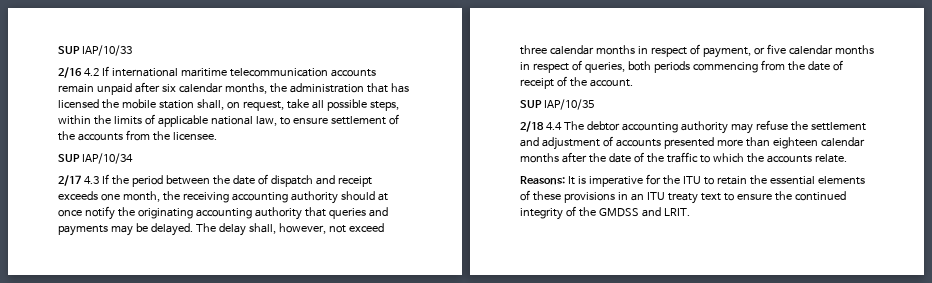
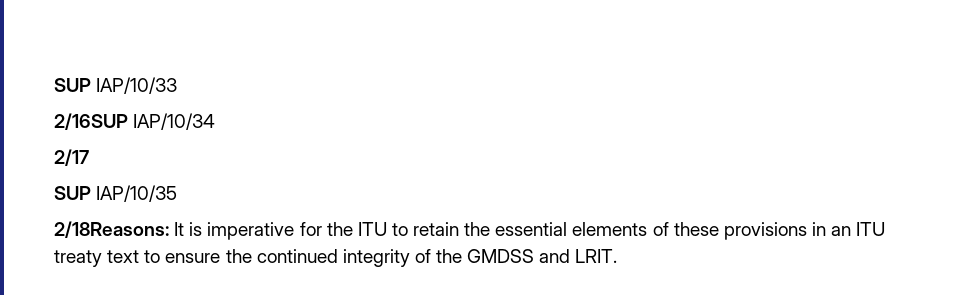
[58,66,376,78] [58,82,409,95] [58,99,399,111] [58,114,399,127] [58,130,217,141] [58,153,133,164] [58,174,372,187] [58,191,388,204] [58,206,388,220] [58,223,384,236] [520,44,874,58] [520,60,843,73] [520,76,633,89] [520,99,594,110] [520,120,866,134] [520,136,865,150] [520,152,847,163] [520,176,565,185] 2/16 4.2 If international maritime telecommunication accounts remain unpaid after six calendar months, the administration that has licensed the mobile station shall, on request, take all possible steps, within the limits of applicable national law, to ensure settlement of the accounts from the licensee. // SUP IAP/10/34 // 2/17 4.3 If the period between the date of dispatch and receipt exceeds one month, the receiving accounting authority should at once notify the originating accounting authority that queries and payments may be delayed. The delay shall, however, not exceed three calendar months in respect of payment, or five calendar months in respect of queries, both periods commencing from the date of receipt of the account. // SUP IAP/10/35 // 2/18 4.4 The debtor accounting authority may refuse the settlement and adjustment of accounts presented more than eighteen calendar months after the date of the traffic to which the accounts relate. // Reasons: -> [54,113,216,130] [54,149,89,166] [54,185,178,202] [54,221,169,238] 2/16SUP IAP/10/34 // 2/17 // SUP IAP/10/35 // 2/18Reasons:

